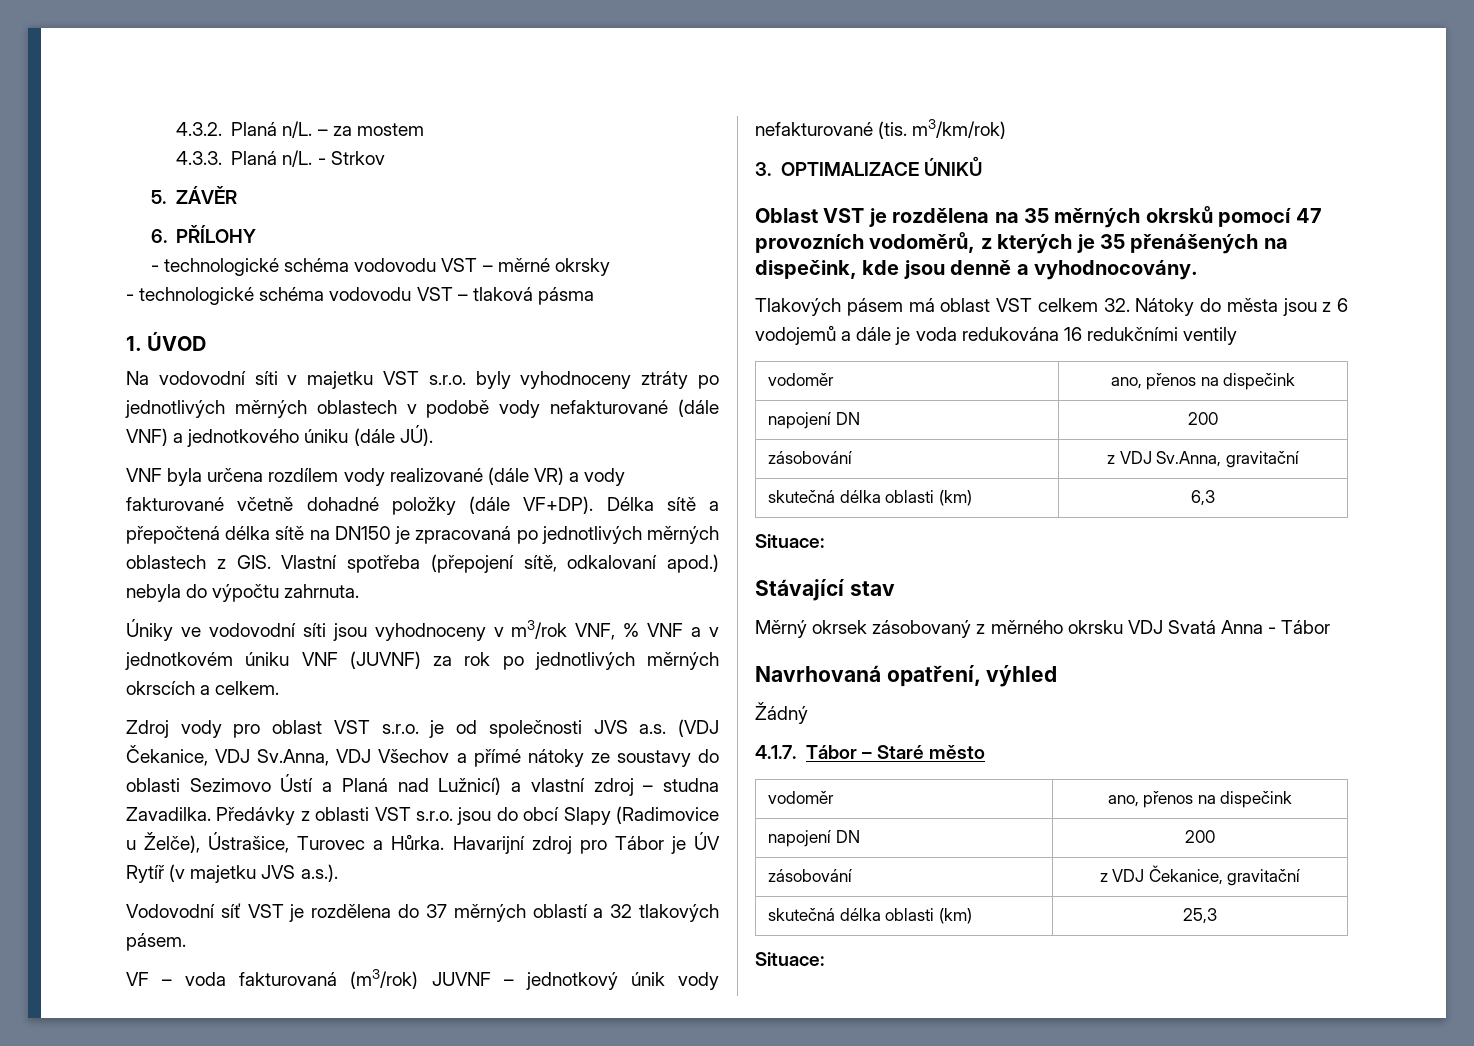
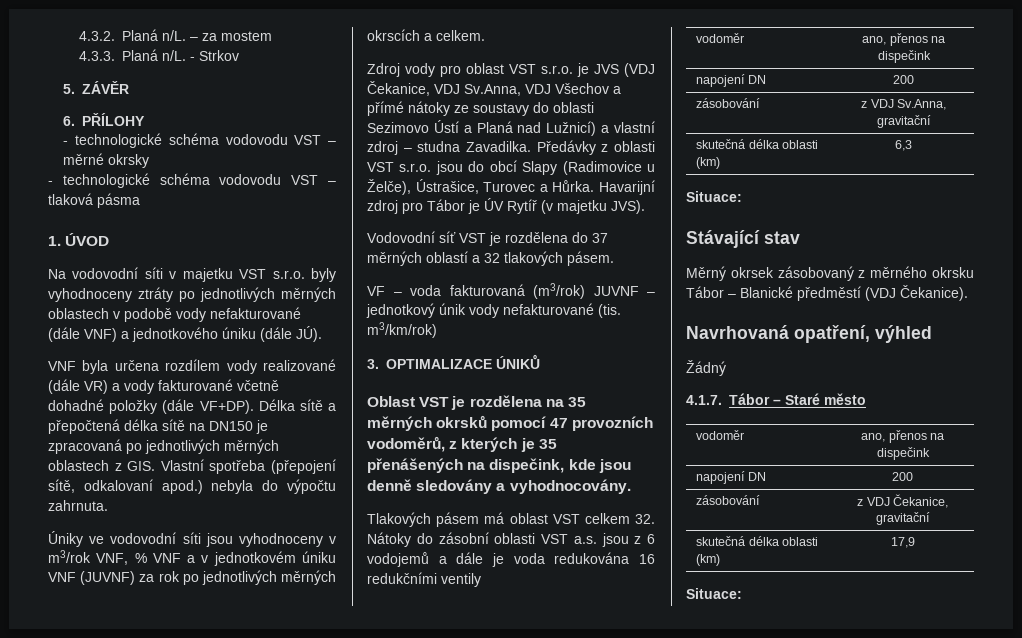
[456,720,667,738] od společnosti JVS a.s. -> [594,64,619,74] JVS
[261,864,338,882] JVS a.s.). -> [611,200,645,214] JVS).
(1012, 267) none -> [416,479,493,494] sledovány
[1226,298,1278,312] města -> [438,532,597,544] zásobní oblasti VST a.s.
[1127,620,1331,634] VDJ Svatá Anna - Tábor -> [686,285,968,301] Tábor – Blanické předměstí (VDJ Čekanice).
[1183,908,1217,924] 25,3 -> [890,537,915,548] 17,9

